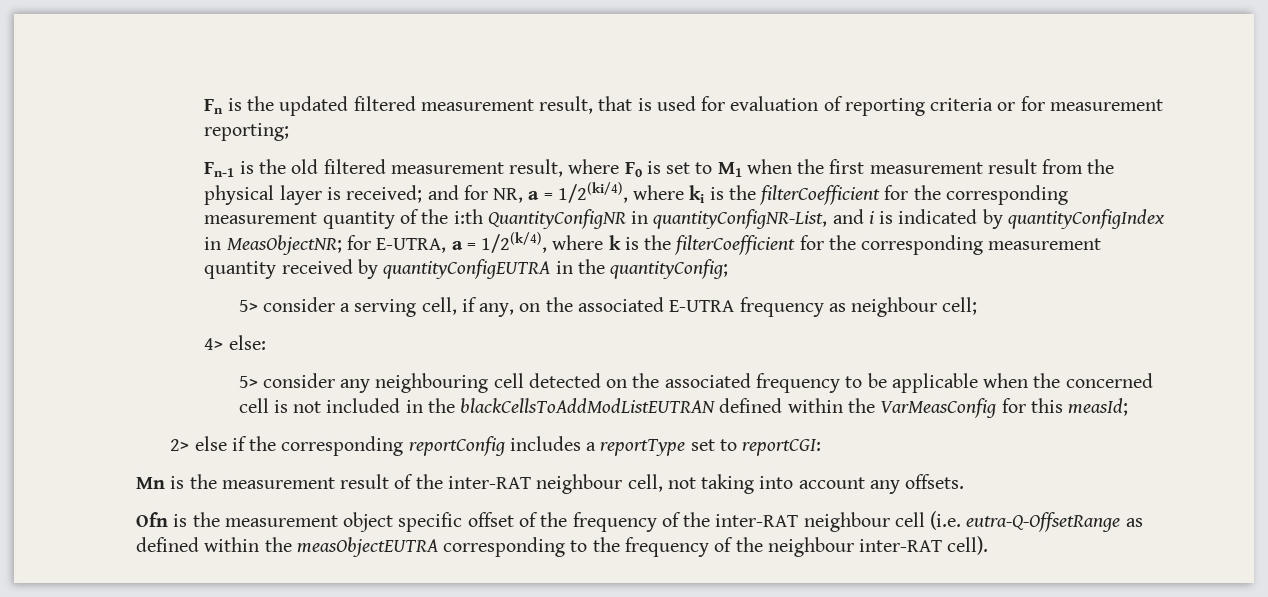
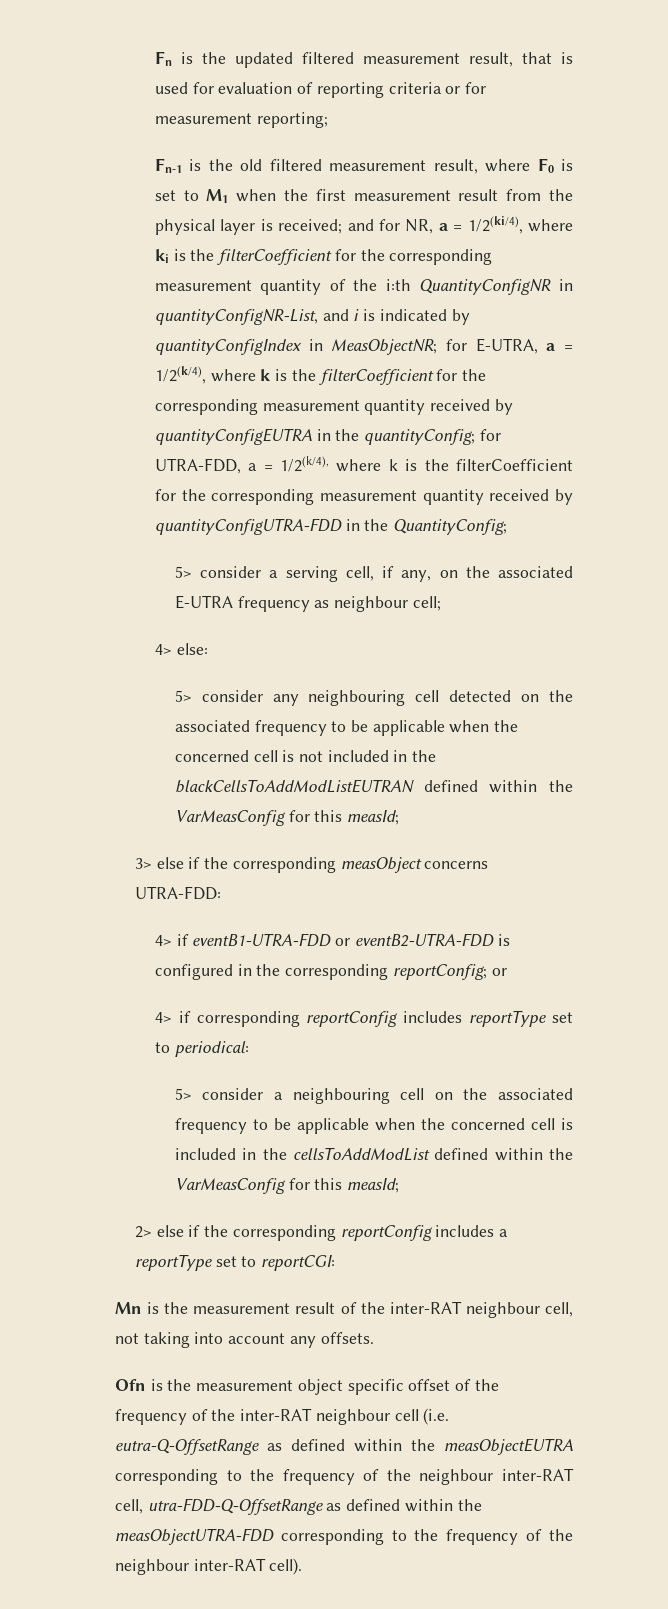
(729, 269) none -> [479,429,501,441] [154,456,573,474] [154,489,573,505] [154,518,508,535] for UTRA-FDD, a = 1/2(k/4), where k is the filterCoefficient for the corresponding measurement quantity received by quantityConfigUTRA-FDD in the QuantityConfig;
(1129, 407) none -> [134,857,489,873] [134,886,221,900] [154,933,510,947] [154,964,507,980] [154,1010,573,1027] [154,1041,249,1057] [174,1088,574,1104] [174,1118,573,1134] [174,1147,573,1161] [174,1178,400,1194] // 3> else if the corresponding measObject concerns UTRA-FDD: // 4> if eventB1-UTRA-FDD or eventB2-UTRA-FDD is configured in the corresponding reportConfig; or // 4> if corresponding reportConfig includes reportType set to periodical: // 5> consider a neighbouring cell on the associated frequency to be applicable when the concerned cell is included in the cellsToAddModList defined within the VarMeasConfig for this measId;
(943, 545) none -> [114,1498,482,1515] [114,1528,574,1545] [114,1558,266,1575] cell, utra-FDD-Q-OffsetRange as defined within the measObjectUTRA-FDD corresponding to the frequency of the neighbour inter-RAT

